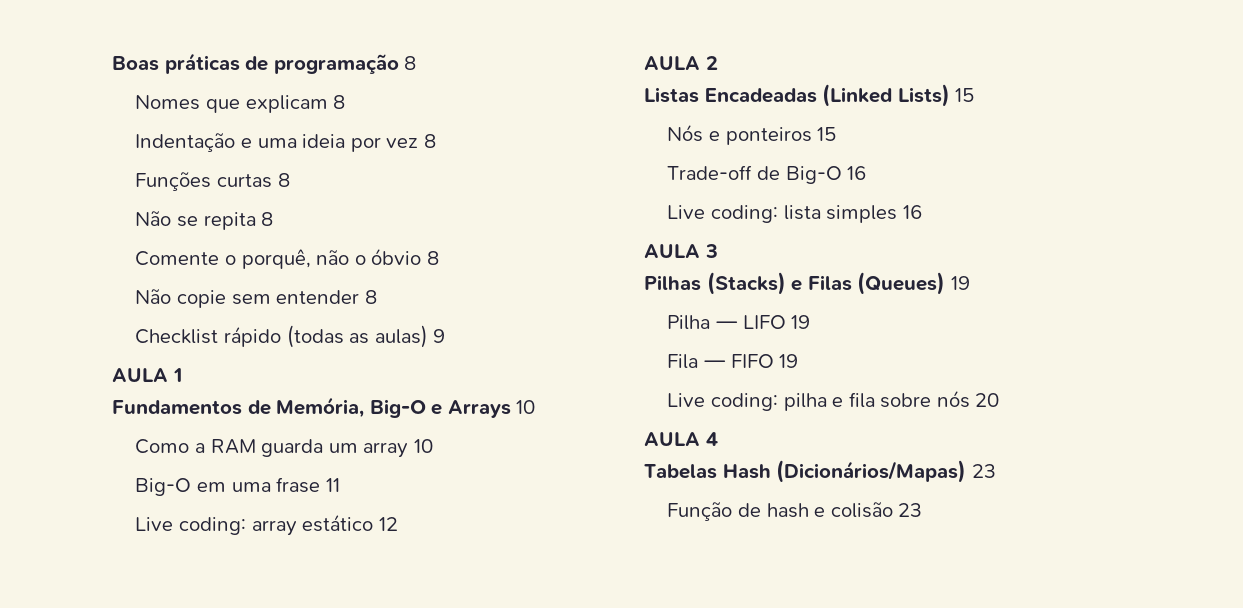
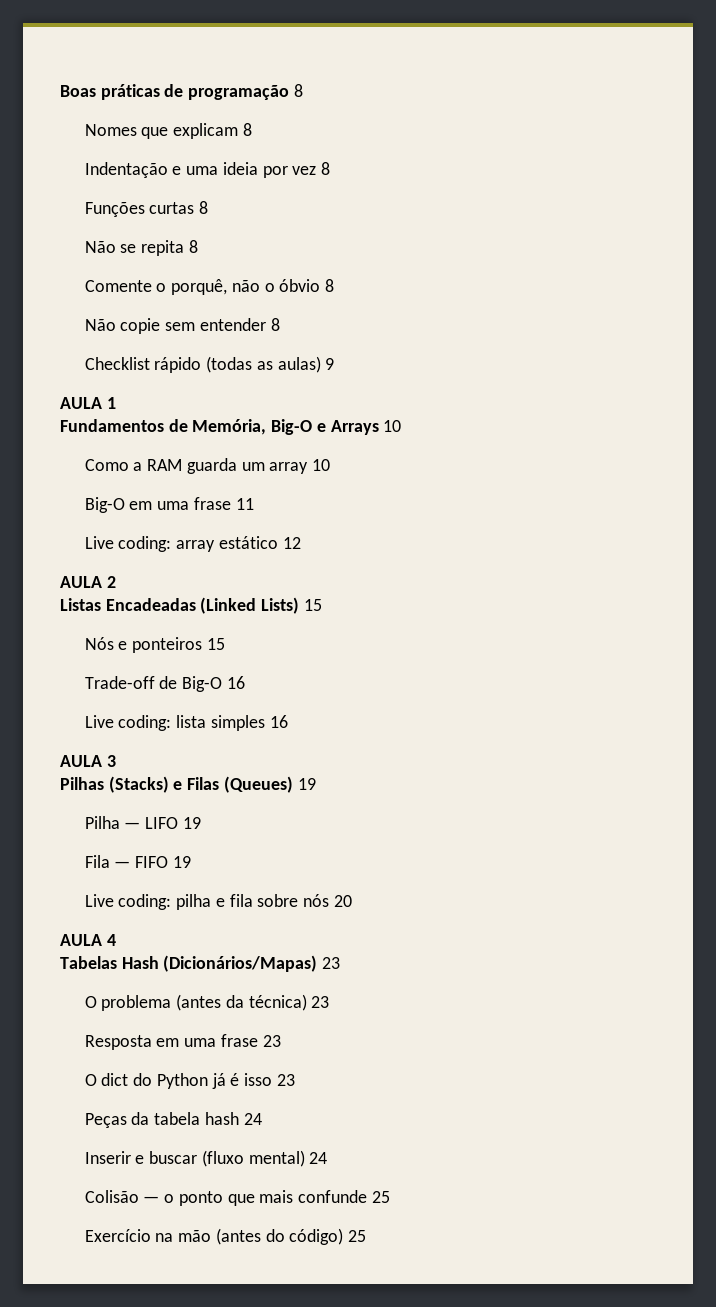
[667,502,923,521] Função de hash e colisão 23 -> [84,994,330,1011] [84,1034,281,1050] [84,1073,295,1089] [84,1112,262,1128] [84,1150,328,1167] [84,1190,390,1206] [84,1228,366,1245] O problema (antes da técnica) 23 // Resposta em uma frase 23 // O dict do Python já é isso 23 // Peças da tabela hash 24 // Inserir e buscar (fluxo mental) 24 // Colisão — o ponto que mais confunde 25 // Exercício na mão (antes do código) 25

